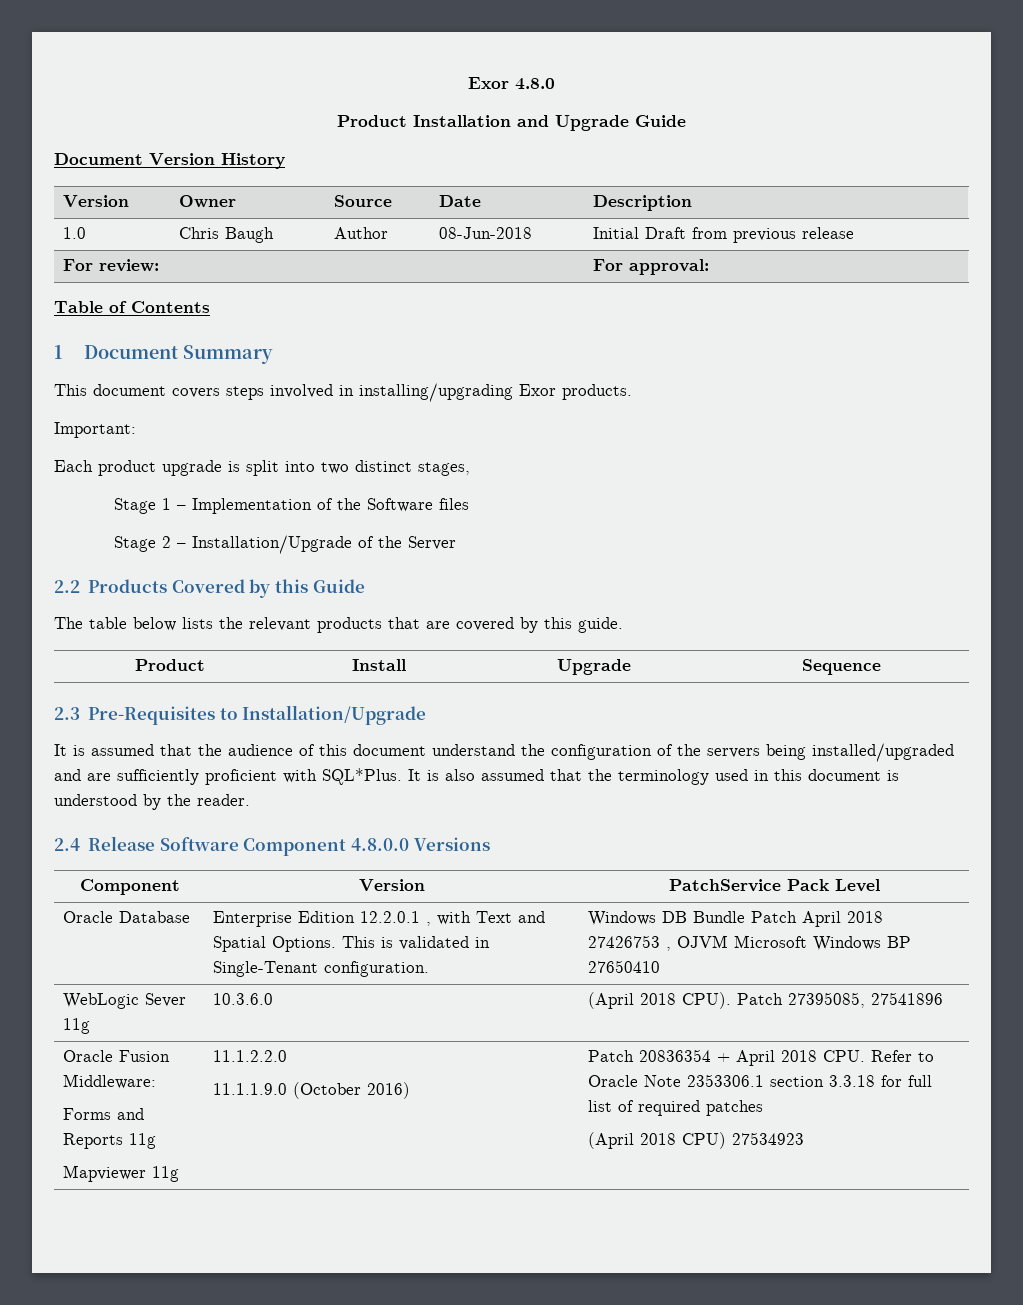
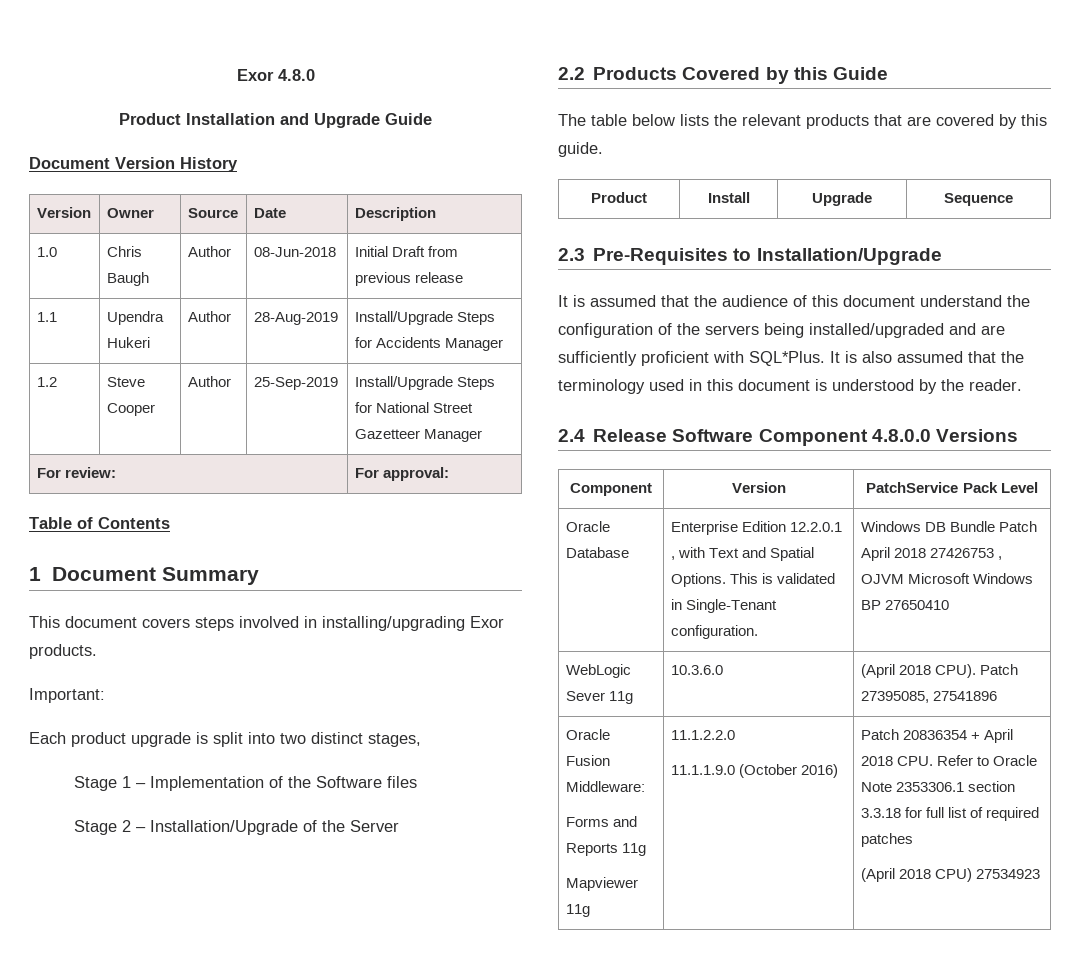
(854, 233) none -> [36,312,57,322] [106,311,164,325] [106,337,150,348] [187,311,231,322] [253,312,338,325] [354,311,495,325] [354,337,503,351] [36,377,57,387] [106,377,145,387] [106,403,155,416] [187,376,231,387] [253,377,338,390] [354,376,495,390] [354,402,473,413] [354,429,482,442] // 1.1 | Upendra Hukeri | Author | 28-Aug-2019 | Install/Upgrade Steps for Accidents Manager // 1.2 | Steve Cooper | Author | 25-Sep-2019 | Install/Upgrade Steps for National Street Gazetteer Manager

